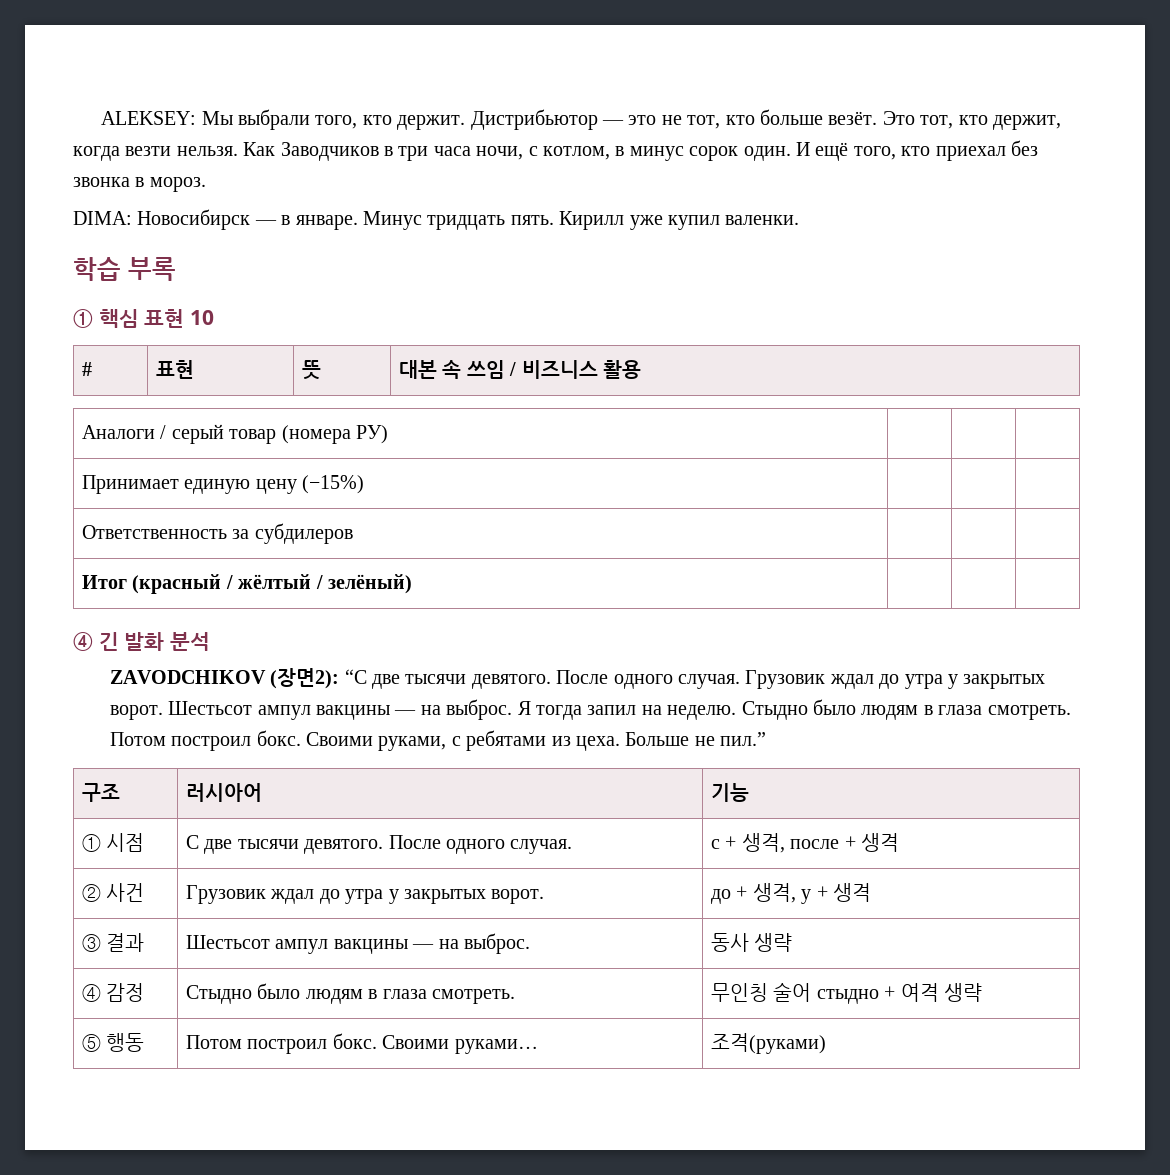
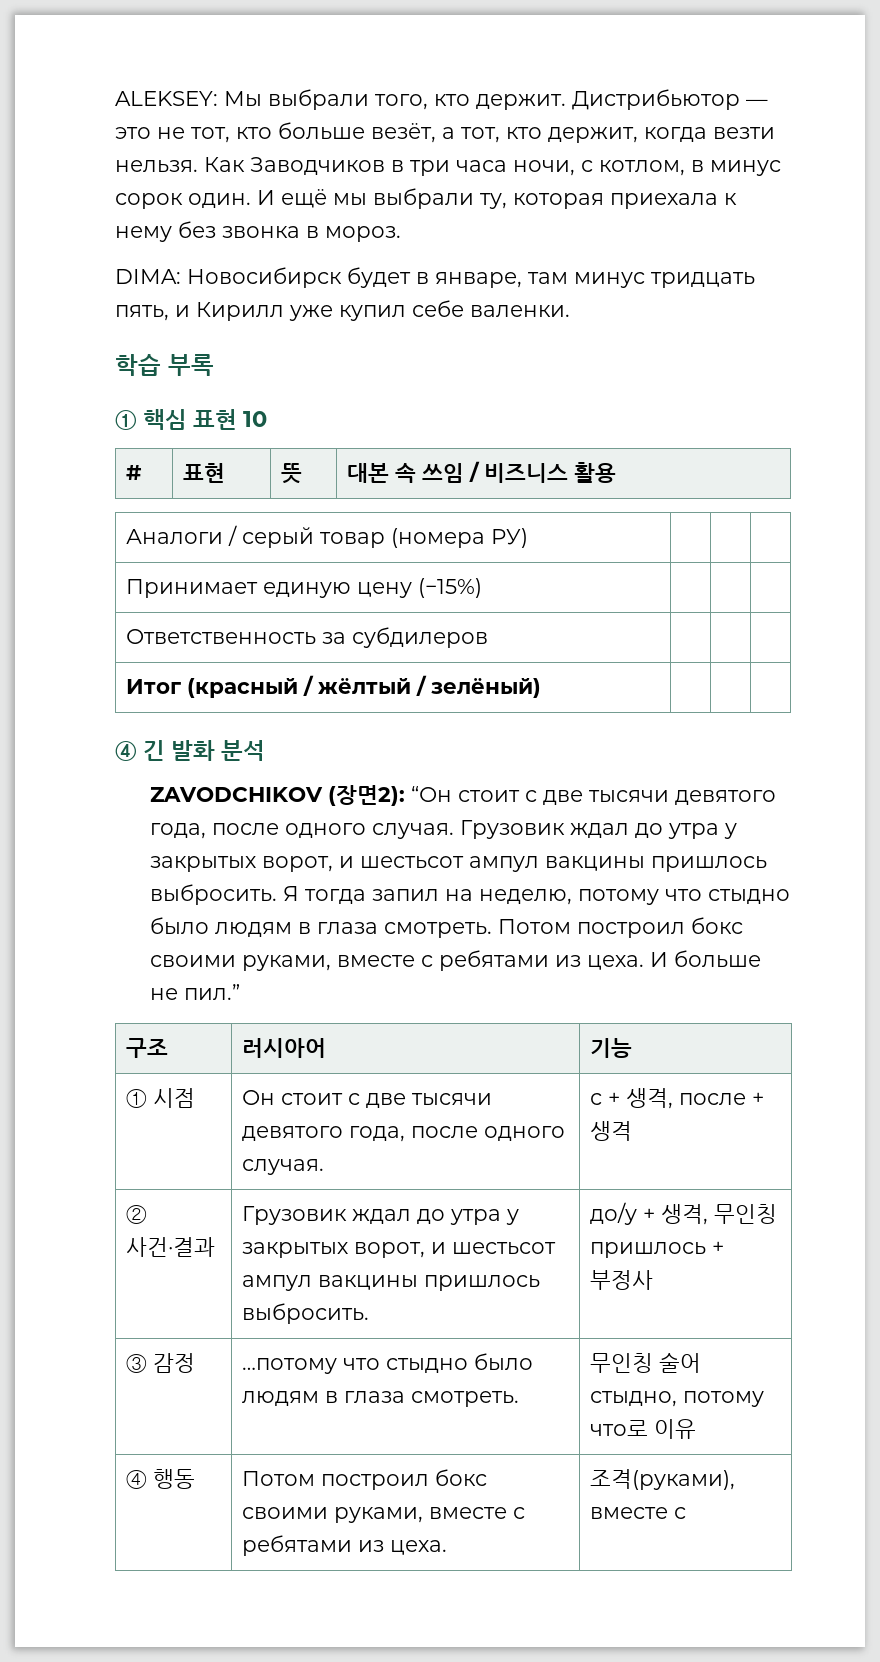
[828,111,915,125] везёт. Это -> [371,123,455,143] везёт, а
[853,146,1006,161] того, кто приехал -> [333,188,737,209] [115,226,172,242] мы выбрали ту, которая приехала к нему
[254,211,554,230] — в январе. Минус тридцать пять. -> [347,267,755,288] [115,305,190,321] будет в январе, там минус тридцать пять, и
(720, 222) none -> [412,300,464,317] себе
[344,669,609,689] “С две тысячи девятого. После -> [411,786,777,805] [150,823,280,839] “Он стоит с две тысячи девятого года, после
[109,699,808,720] ворот. Шестьсот ампул вакцины — на выброс. Я тогда запил на неделю. Стыдно -> [262,856,768,872] [150,884,791,905] ворот, и шестьсот ампул вакцины пришлось выбросить. Я тогда запил на неделю, потому что стыдно
[256,730,690,751] бокс. Своими руками, с ребятами из цеха. Больше -> [691,917,744,934] [150,950,762,971] бокс своими руками, вместе с ребятами из цеха. И больше
[185,835,441,854] С две тысячи девятого. После -> [241,1090,492,1108] [241,1126,478,1142] Он стоит с две тысячи девятого года, после
[106,883,145,902] [185,885,545,904] [710,883,871,904] [81,933,145,952] [185,933,530,954] [710,933,793,952] [81,983,145,1002] [185,985,252,1004] 사건 | Грузовик ждал до утра у закрытых ворот. | до + 생격, у + 생격 // ③ 결과 | Шестьсот ампул вакцины — на выброс. | 동사 생략 // ④ 감정 | Стыдно -> [125,1237,215,1257] [241,1206,519,1225] [241,1242,556,1258] [241,1275,540,1291] [241,1303,369,1324] [589,1202,777,1225] [589,1241,724,1258] [589,1270,653,1290] [125,1353,195,1373] [241,1358,468,1374] 사건·결과 | Грузовик ждал до утра у закрытых ворот, и шестьсот ампул вакцины пришлось выбросить. | до/у + 생격, 무인칭 пришлось + 부정사 // ③ 감정 | …потому что стыдно
[816,983,982,1004] [81,1033,145,1052] [185,1033,538,1054] [710,1033,826,1054] стыдно + 여격 생략 // ⑤ 행동 | Потом построил бокс. Своими руками… | 조격(руками) -> [589,1391,764,1407] [589,1419,696,1439] [125,1469,195,1489] [241,1469,487,1490] [241,1507,525,1523] [241,1535,447,1556] [589,1469,735,1490] [589,1507,686,1519] стыдно, потому что로 이유 // ④ 행동 | Потом построил бокс своими руками, вместе с ребятами из цеха. | 조격(руками), вместе с

